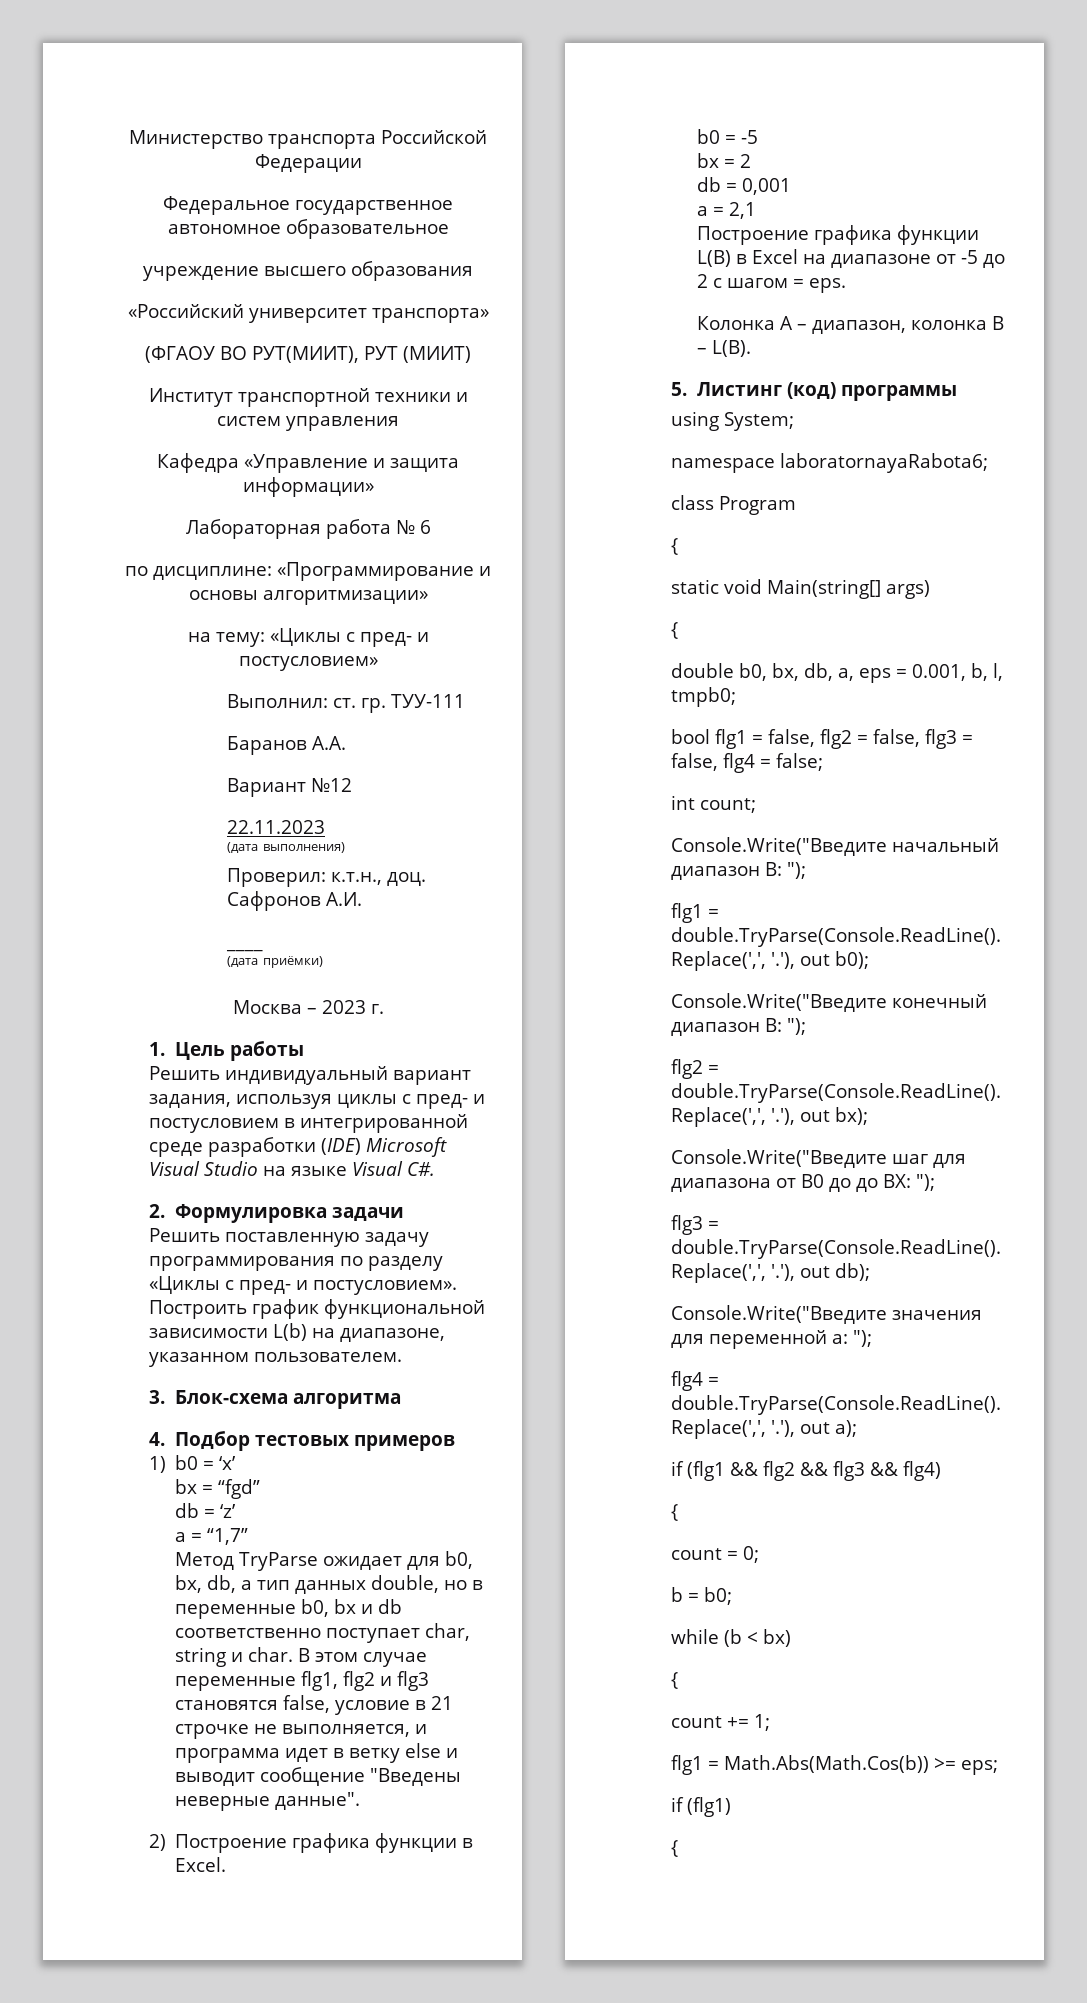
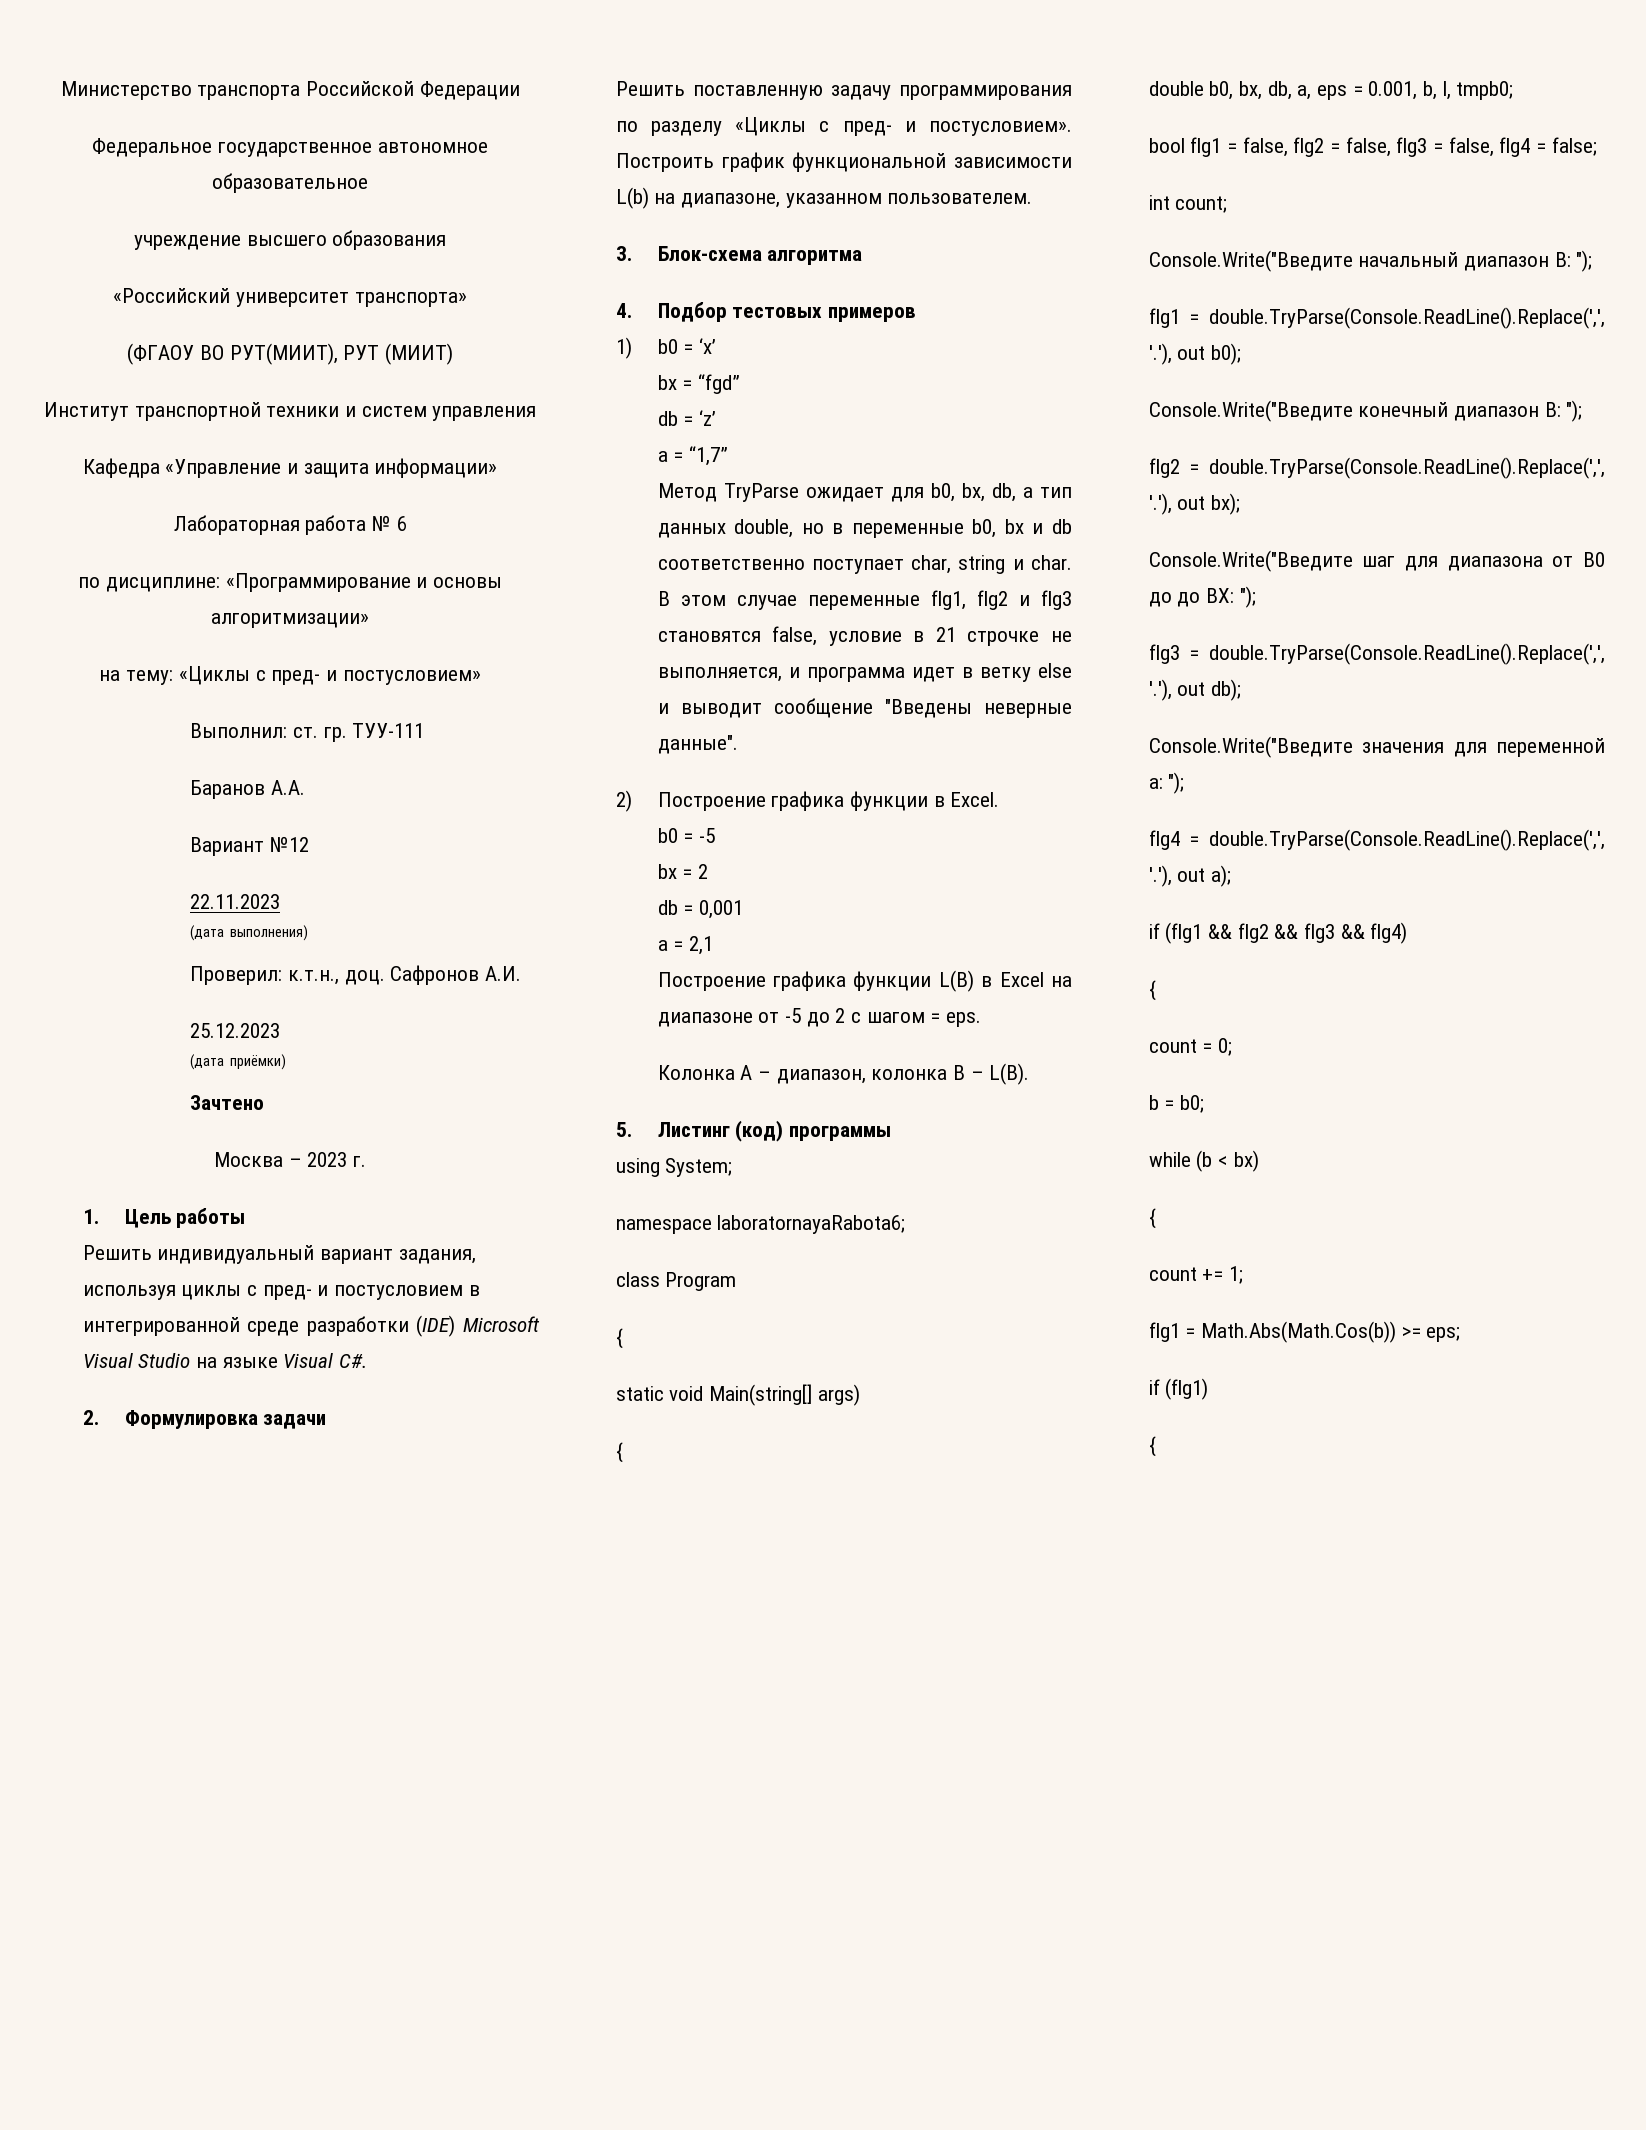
[226,948,264,952] ____ -> [190,1023,281,1038] 25.12.2023
(324, 962) none -> [190,1095,265,1110] // Зачтено

